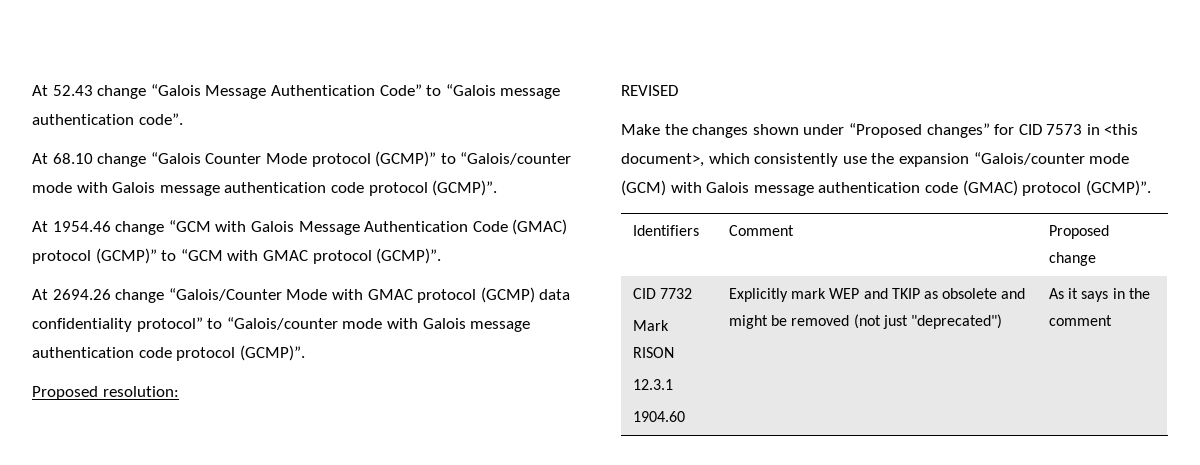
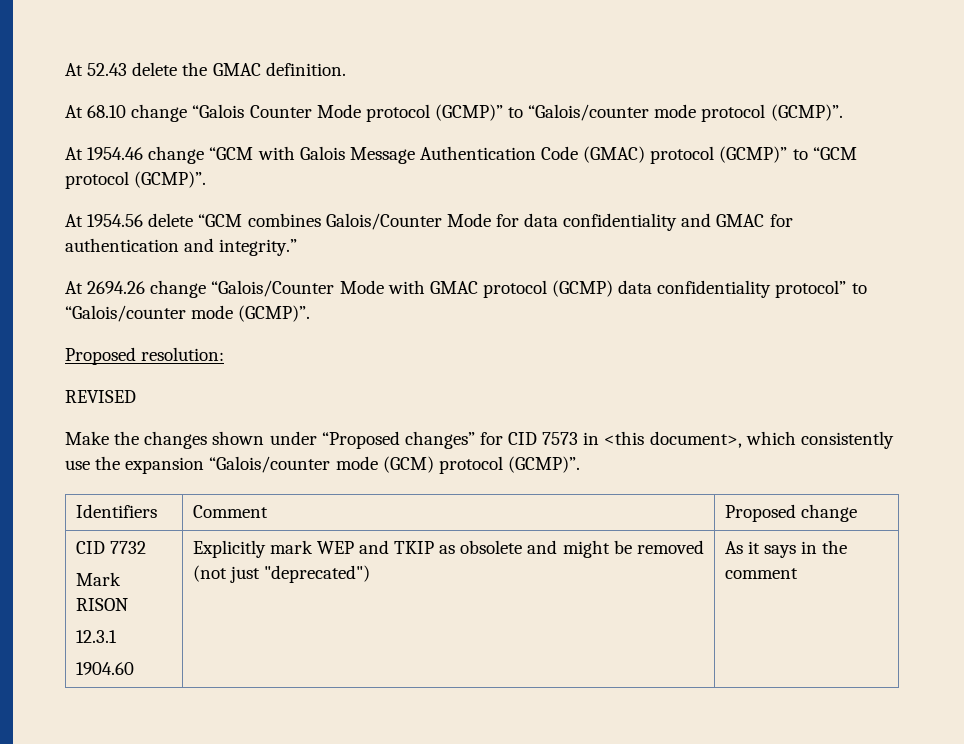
[97,84,561,99] [32,113,183,125] change “Galois Message Authentication Code” to “Galois message authentication code”. -> [132,62,346,76] delete the GMAC definition.
[76,182,364,196] with Galois message authentication code -> (697, 111) none
[227,248,442,264] with GMAC protocol (GCMP)”. -> [65,171,207,189] [65,213,793,231] [65,238,298,256] protocol (GCMP)”. // At 1954.56 delete “GCM combines Galois/Counter Mode for data confidentiality and GMAC for authentication and integrity.”
[386,318,531,332] [32,347,236,361] with Galois message authentication code protocol -> (234, 312) none
[670,180,1018,196] with Galois message authentication code (GMAC) -> (434, 464) none

